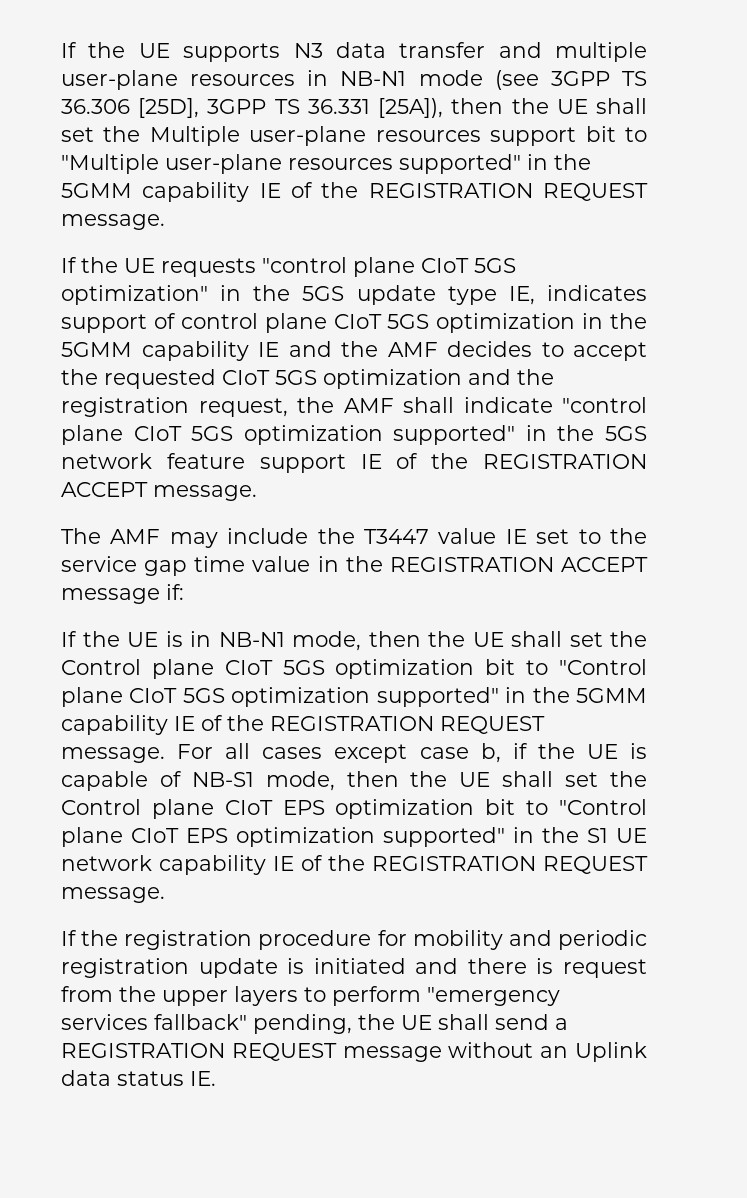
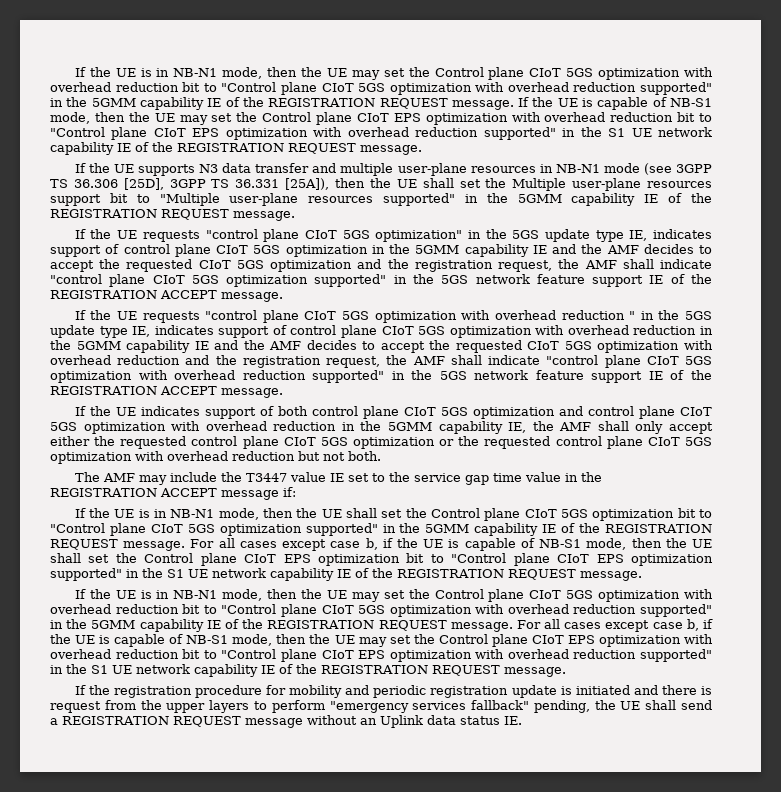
[61,42,170,58] If the UE -> [74,67,713,80] [50,82,712,95] [50,97,712,110] [50,112,712,125] [50,127,712,140] [50,142,422,155] [74,163,134,173] If the UE is in NB-N1 mode, then the UE may set the Control plane CIoT 5GS optimization with overhead reduction bit to "Control plane CIoT 5GS optimization with overhead reduction supported" in the 5GMM capability IE of the REGISTRATION REQUEST message. If the UE is capable of NB-S1 mode, then the UE may set the Control plane CIoT EPS optimization with overhead reduction bit to "Control plane CIoT EPS optimization with overhead reduction supported" in the S1 UE network capability IE of the REGISTRATION REQUEST message. // If the UE
(257, 493) none -> [74,310,712,323] [50,325,713,338] [50,340,714,353] [50,355,713,368] [50,370,712,383] [50,386,283,398] [74,406,713,419] [50,421,713,434] [50,436,712,449] [50,451,381,464] // If the UE requests "control plane CIoT 5GS optimization with overhead reduction " in the 5GS update type IE, indicates support of control plane CIoT 5GS optimization with overhead reduction in the 5GMM capability IE and the AMF decides to accept the requested CIoT 5GS optimization with overhead reduction and the registration request, the AMF shall indicate "control plane CIoT 5GS optimization with overhead reduction supported" in the 5GS network feature support IE of the REGISTRATION ACCEPT message. // If the UE indicates support of both control plane CIoT 5GS optimization and control plane CIoT 5GS optimization with overhead reduction in the 5GMM capability IE, the AMF shall only accept either the requested control plane CIoT 5GS optimization or the requested control plane CIoT 5GS optimization with overhead reduction but not both.
(165, 895) none -> [74,589,713,602] [50,604,712,617] [50,619,713,632] [50,634,713,647] [50,649,712,662] [50,664,566,677] // If the UE is in NB-N1 mode, then the UE may set the Control plane CIoT 5GS optimization with overhead reduction bit to "Control plane CIoT 5GS optimization with overhead reduction supported" in the 5GMM capability IE of the REGISTRATION REQUEST message. For all cases except case b, if the UE is capable of NB-S1 mode, then the UE may set the Control plane CIoT EPS optimization with overhead reduction bit to "Control plane CIoT EPS optimization with overhead reduction supported" in the S1 UE network capability IE of the REGISTRATION REQUEST message.

